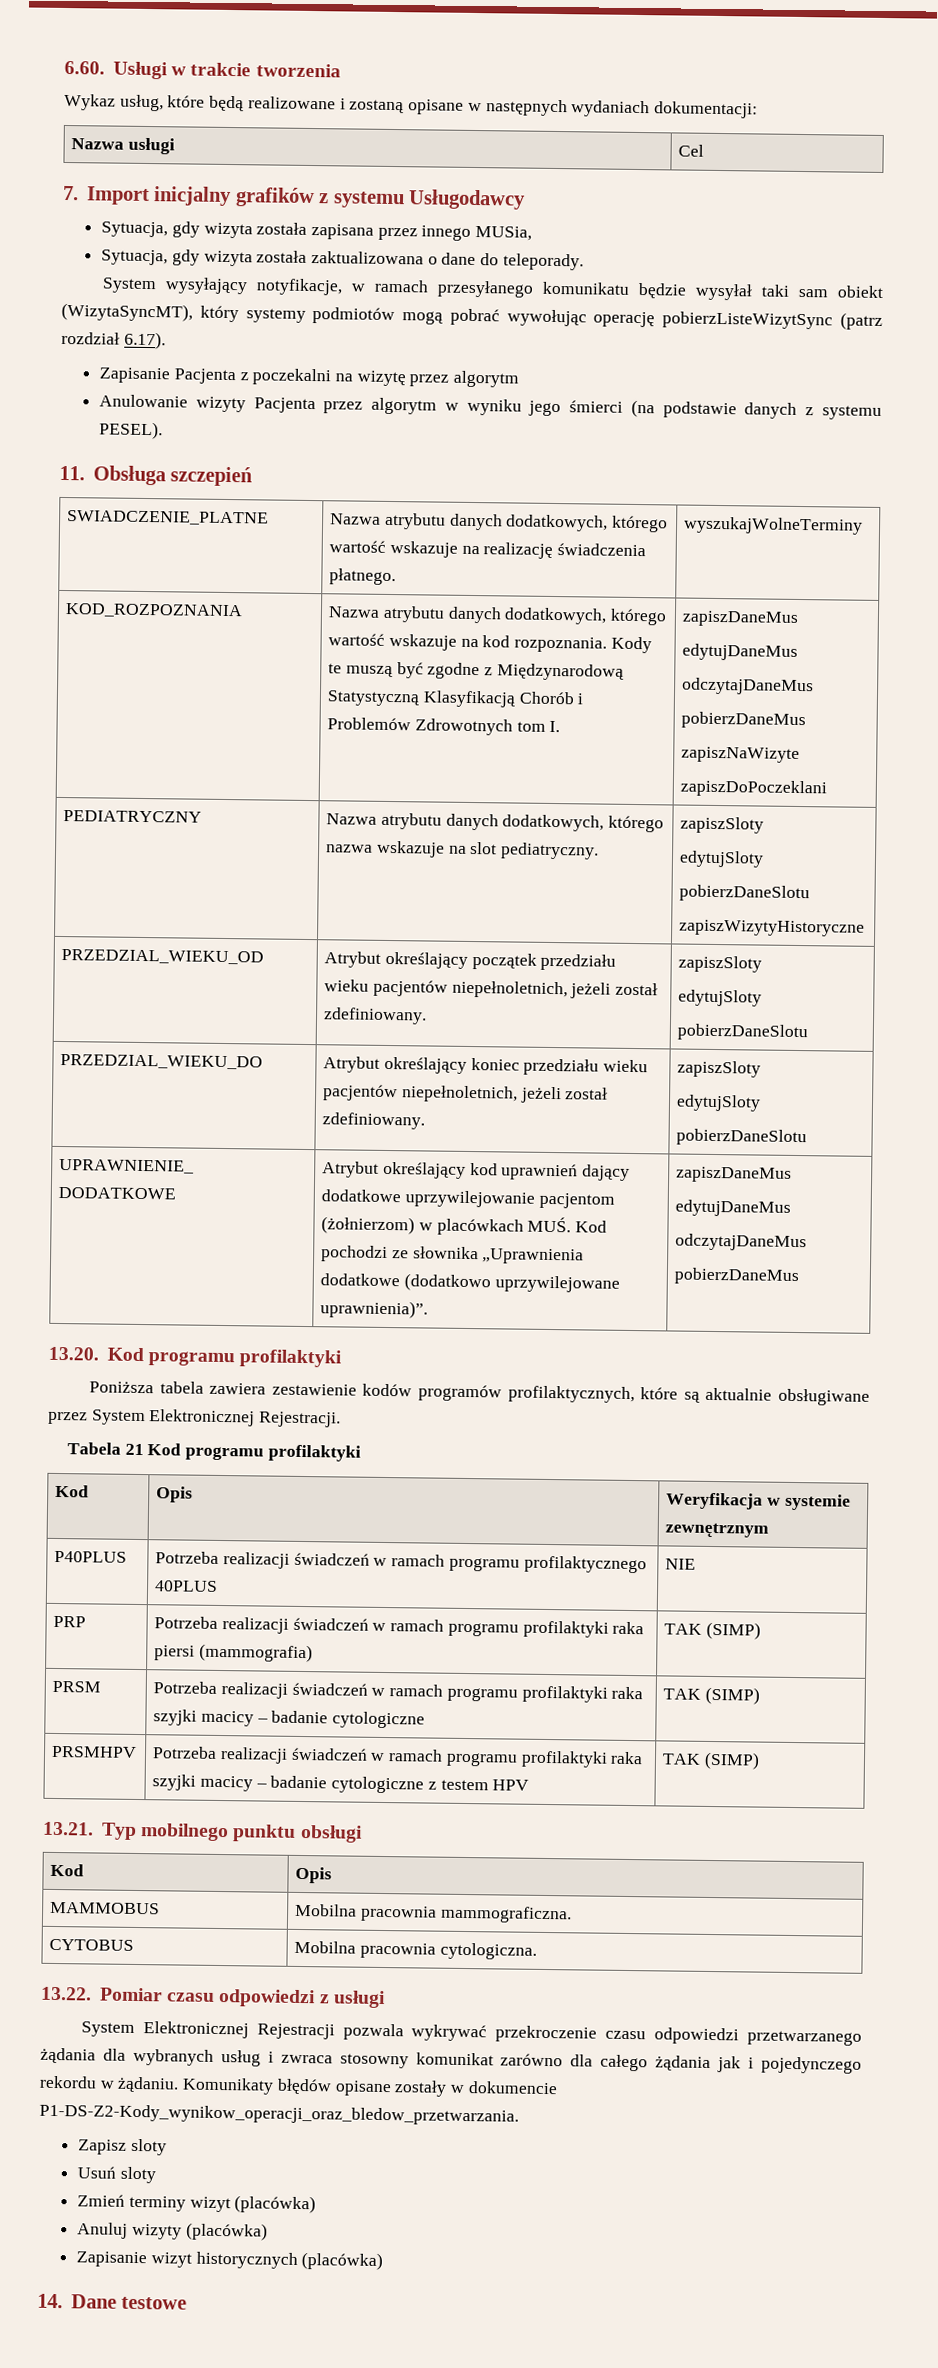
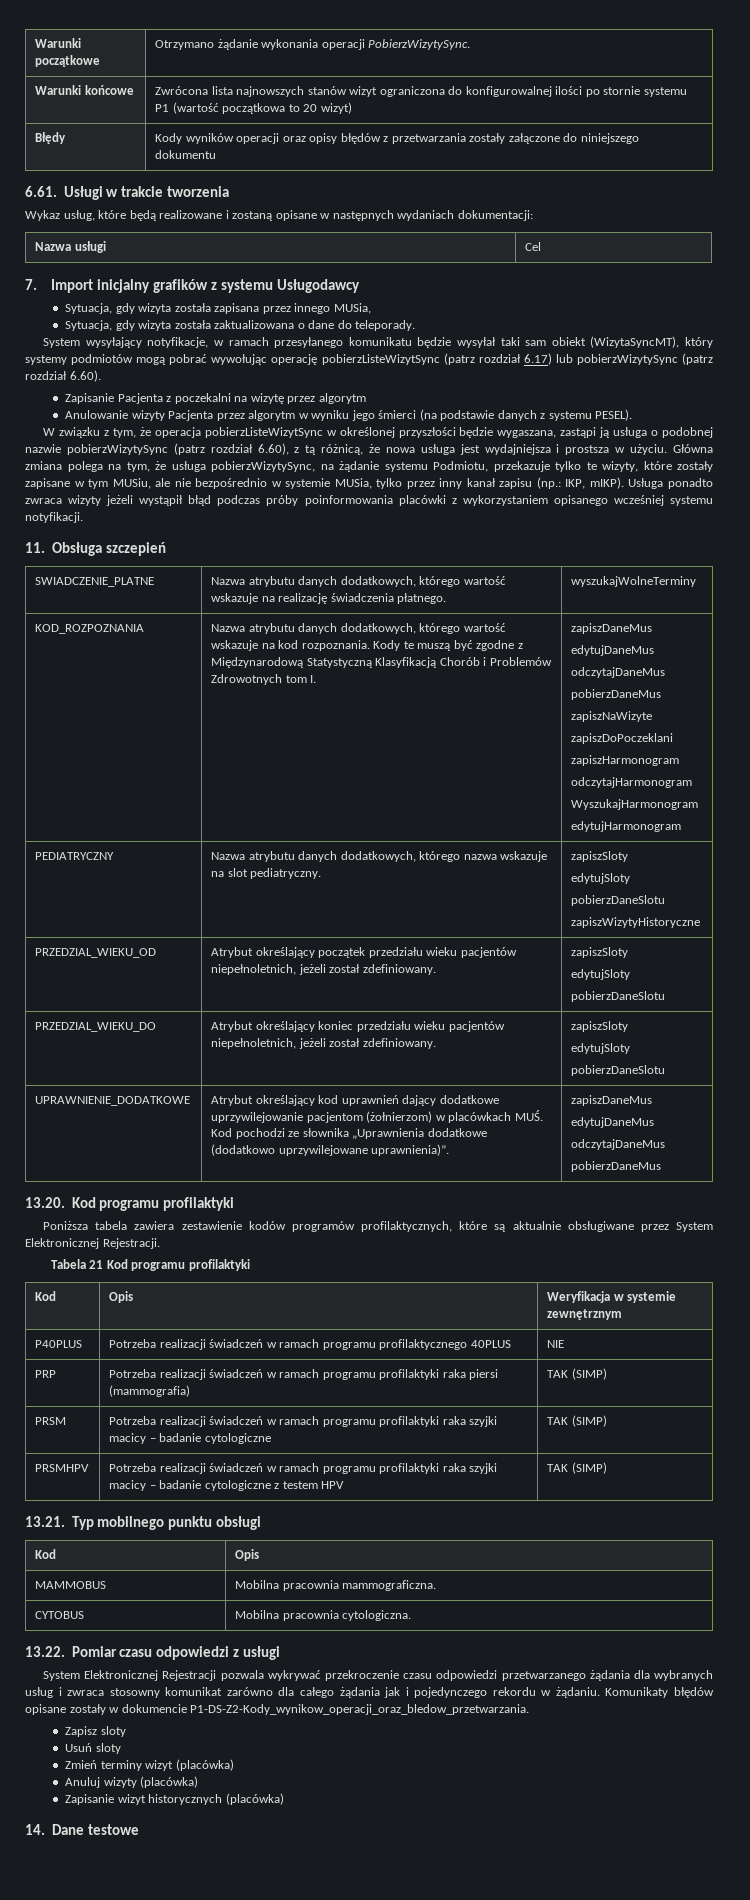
[64,60,105,75] 6.60. -> [35,38,82,48] [35,55,101,67] [155,39,471,50] [35,85,134,95] [155,86,687,97] [155,102,352,114] [35,132,67,144] [155,133,639,144] [155,150,217,159] [25,186,57,197] Warunki początkowe | Otrzymano żądanie wykonania operacji PobierzWizytySync. // Warunki końcowe | Zwrócona lista najnowszych stanów wizyt ograniczona do konfigurowalnej ilości po stornie systemu P1 (wartość początkowa to 20 wizyt) // Błędy | Kody wyników operacji oraz opisy błędów z przetwarzania zostały załączone do niniejszego dokumentu // 6.61.
[123,331,166,350] 6.17). -> [523,353,714,365] [25,370,101,382] 6.17) lub pobierzWizytySync (patrz rozdział 6.60).
(164, 430) none -> [43,427,713,438] [25,443,713,455] [25,461,713,472] [25,477,713,489] [25,495,714,506] [25,512,83,523] // W związku z tym, że operacja pobierzListeWizytSync w określonej przyszłości będzie wygaszana, zastąpi ją usługa o podobnej nazwie pobierzWizytySync (patrz rozdział 6.60), z tą różnicą, że nowa usługa jest wydajniejsza i prostsza w użyciu. Główna zmiana polega na tym, że usługa pobierzWizytySync, na żądanie systemu Podmiotu, przekazuje tylko te wizyty, które zostały zapisane w tym MUSiu, ale nie bezpośrednio w systemie MUSia, tylko przez inny kanał zapisu (np.: IKP, mIKP). Usługa ponadto zwraca wizyty jeżeli wystąpił błąd podczas próby poinformowania placówki z wykorzystaniem opisanego wcześniej systemu notyfikacji.
(828, 788) none -> [571,755,680,766] [571,777,693,788] [571,799,699,810] [571,821,682,832] // zapiszHarmonogram // odczytajHarmonogram // WyszukajHarmonogram // edytujHarmonogram

